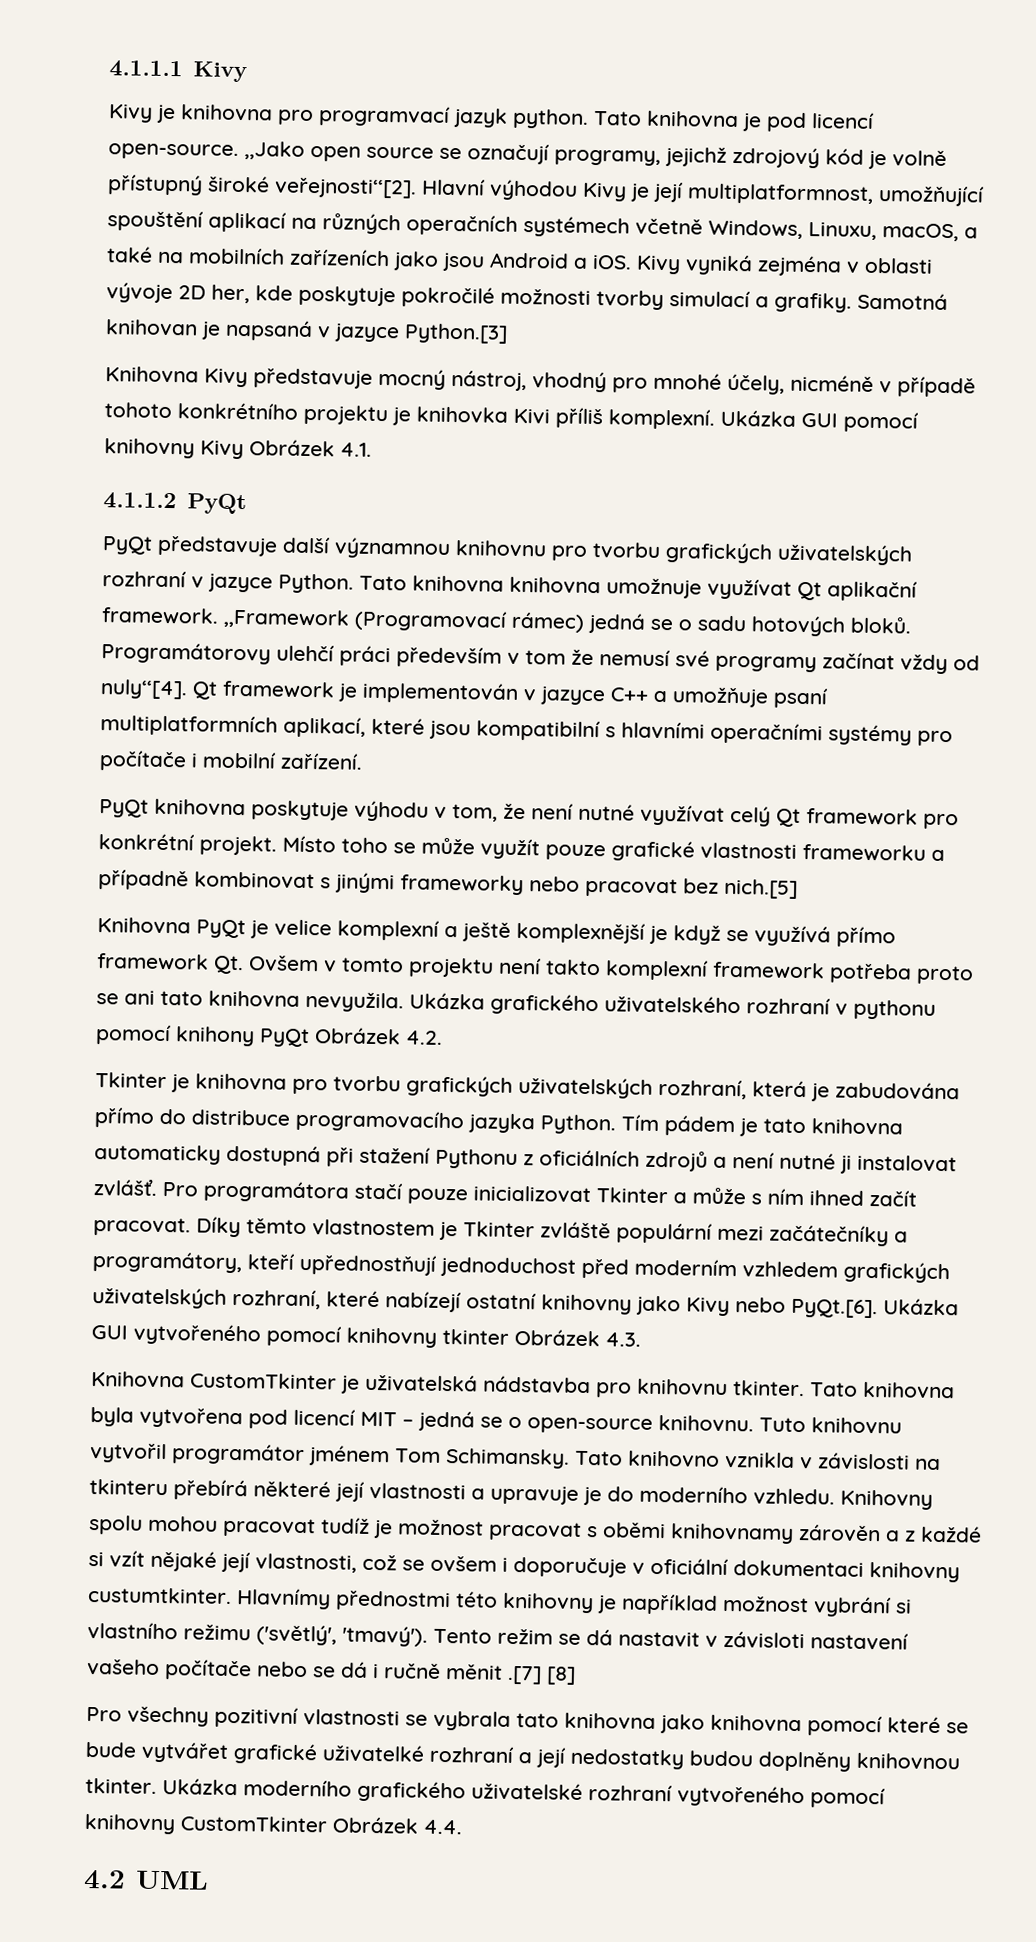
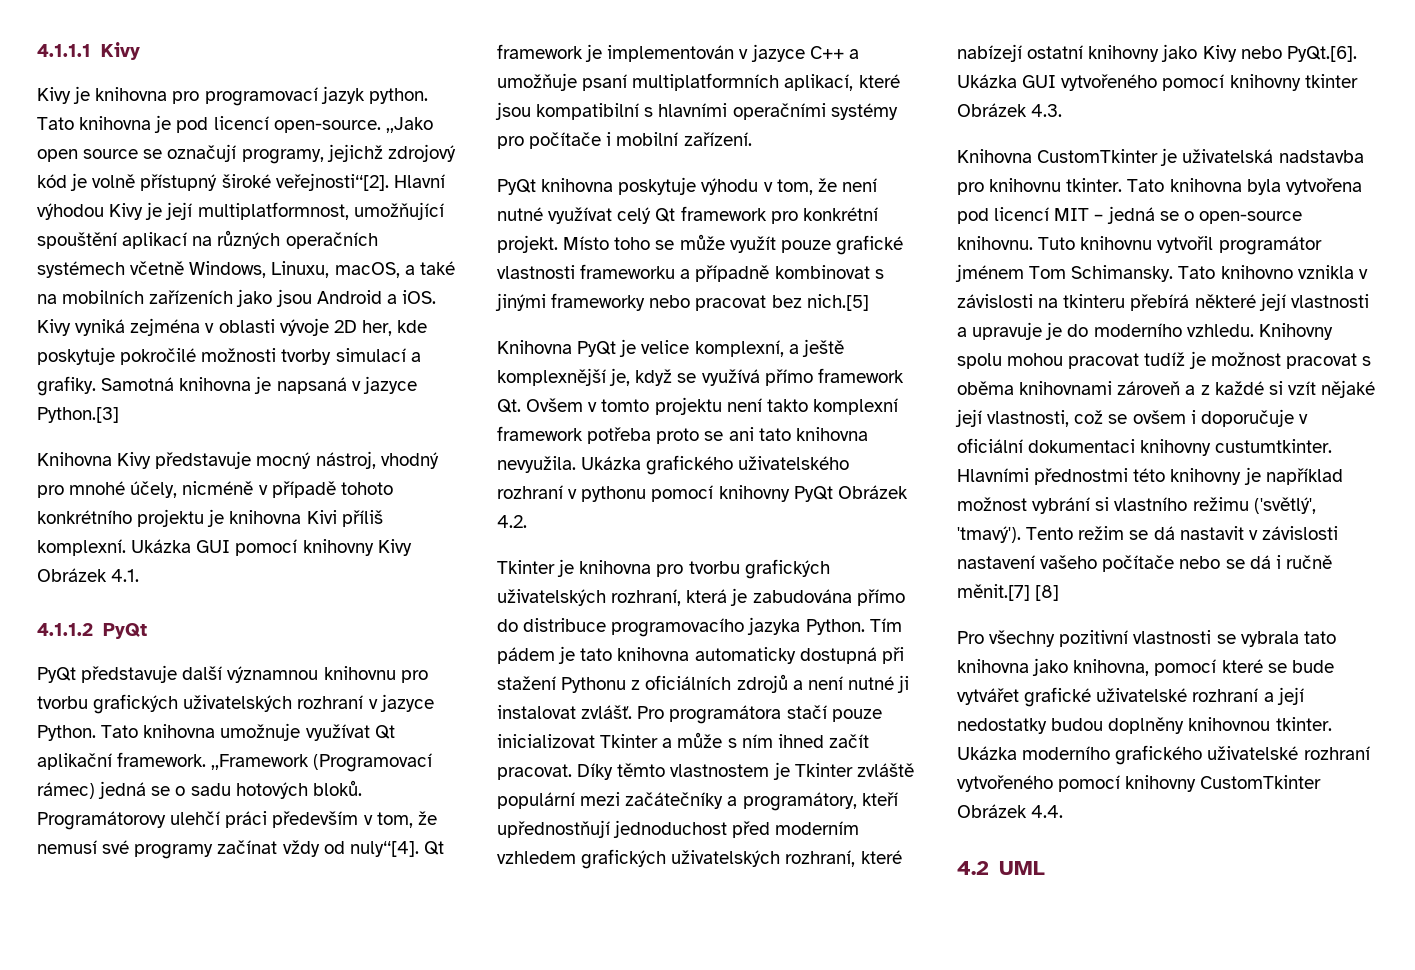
[318,105,451,127] programvací -> [204,87,318,106] programovací
[105,319,198,337] knihovan -> [179,377,252,391] knihovna
[416,406,508,424] knihovka -> [229,510,302,524] knihovna
[509,576,601,595] knihovna -> (216, 731) none
[525,650,566,665] tom -> [376,812,413,828] tom,
[337,919,440,941] komplexní -> [694,340,784,357] komplexní,
[649,925,668,945] je -> [609,368,631,386] je,
[175,1026,255,1047] knihony -> [718,485,790,502] knihovny
[483,1375,591,1395] nádstavba -> [1278,150,1364,163] nadstavba
[603,1522,881,1544] oběmi knihovnamy zárověn -> [957,381,1181,395] oběma knihovnami zároveň
[236,1588,331,1610] Hlavnímy -> [957,468,1029,482] Hlavními
[723,1630,805,1650] závisloti -> [1261,526,1338,540] závislosti
[445,1664,542,1685] měnit .[7] -> [957,584,1030,601] měnit.[7]
[710,1714,802,1733] knihovna -> [1073,659,1150,676] knihovna,
[322,1744,425,1763] uživatelké -> [1096,688,1188,702] uživatelské

